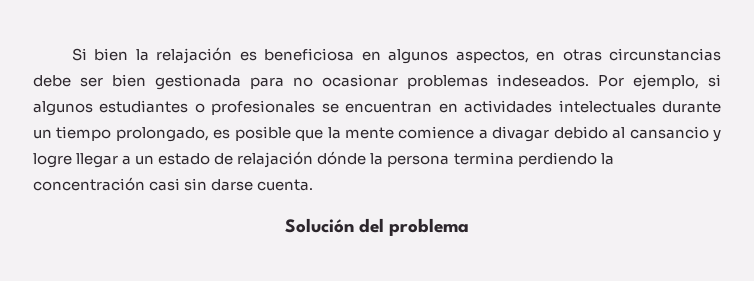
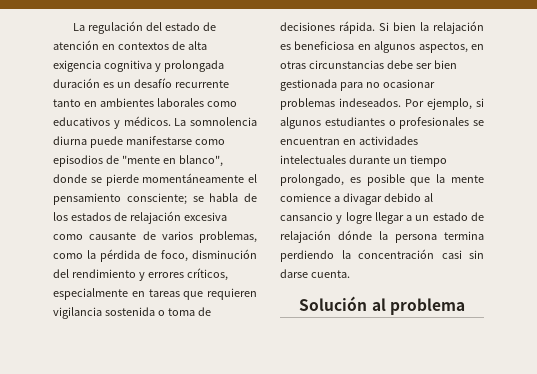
(71, 54) none -> [73,21,217,34] [53,40,207,50] [53,60,224,72] [53,78,229,88] [53,98,237,107] [53,116,257,129] [53,136,225,148] [53,155,223,167] [53,173,257,186] [53,193,257,205] [53,211,227,224] [53,231,257,243] [53,249,257,262] [53,268,228,281] [53,288,257,300] [53,307,211,319] [280,21,375,34] La regulación del estado de atención en contextos de alta exigencia cognitiva y prolongada duración es un desafío recurrente tanto en ambientes laborales como educativos y médicos. La somnolencia diurna puede manifestarse como episodios de "mente en blanco", donde se pierde momentáneamente el pensamiento consciente; se habla de los estados de relajación excesiva como causante de varios problemas, como la pérdida de foco, disminución del rendimiento y errores críticos, especialmente en tareas que requieren vigilancia sostenida o toma de decisiones rápida.
[359,218,384,233] del -> [371,298,386,311] al

